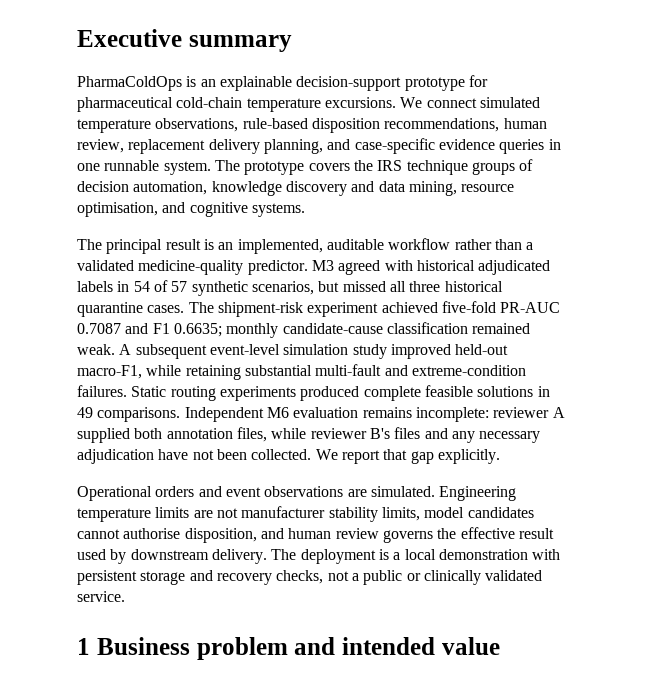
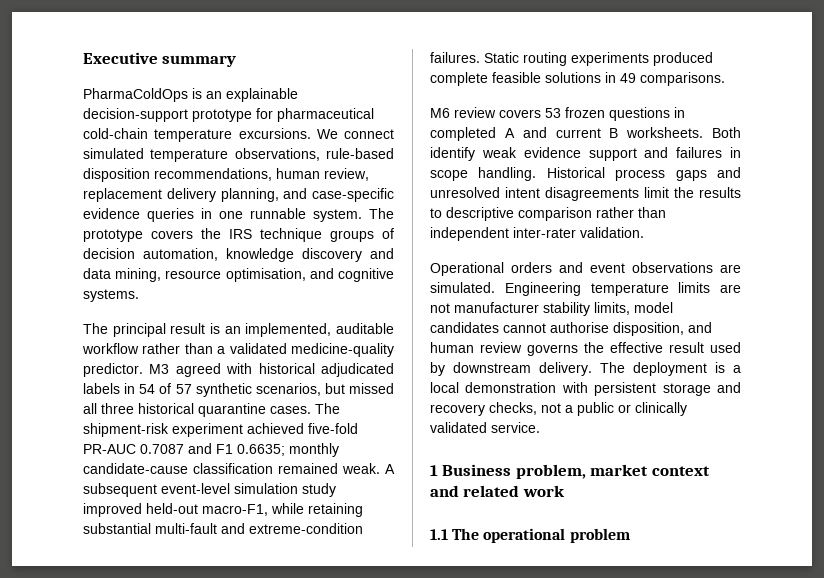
[184,407,565,422] [77,427,541,443] [77,449,500,464] Independent M6 evaluation remains incomplete: reviewer A supplied both annotation files, while reviewer B's files and any necessary adjudication have not been collected. We report that gap explicitly. -> [430,107,685,121] [430,127,741,141] [430,147,741,161] [430,167,741,181] [430,187,741,201] [430,207,666,221] [430,227,644,241] // M6 review covers 53 frozen questions in completed A and current B worksheets. Both identify weak evidence support and failures in scope handling. Historical process gaps and unresolved intent disagreements limit the results to descriptive comparison rather than independent inter-rater validation.
[196,637,500,660] problem and intended value -> [515,464,710,479] [430,485,565,497] [430,528,630,543] problem, market context and related work // 1.1 The operational problem

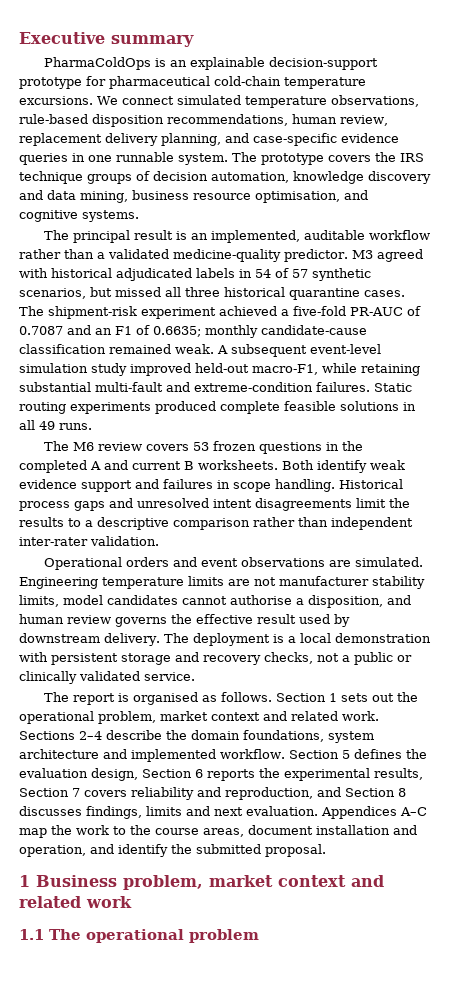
(162, 275) none -> [132,190,189,200] business
(304, 428) none -> [281,309,289,316] a
(136, 449) none -> [407,306,421,316] of
[216,444,233,454] F1 -> [95,325,150,335] an F1 of
[620,72,725,86] 49 comparisons. // -> [19,420,92,430] [43,441,69,451] all 49 runs. // The
(685, 112) none -> [341,441,363,451] the
(442, 213) none -> [85,520,93,527] a
(609, 327) none -> [296,598,304,605] a
(540, 427) none -> [43,692,418,705] [19,711,379,724] [19,730,374,743] [19,749,427,762] [19,768,423,781] [19,787,406,800] [19,806,427,819] [19,825,417,838] [19,844,326,857] // The report is organised as follows. Section 1 sets out the operational problem, market context and related work. Sections 2–4 describe the domain foundations, system architecture and implemented workflow. Section 5 defines the evaluation design, Section 6 reports the experimental results, Section 7 covers reliability and reproduction, and Section 8 discusses findings, limits and next evaluation. Appendices A–C map the work to the course areas, document installation and operation, and identify the submitted proposal.

